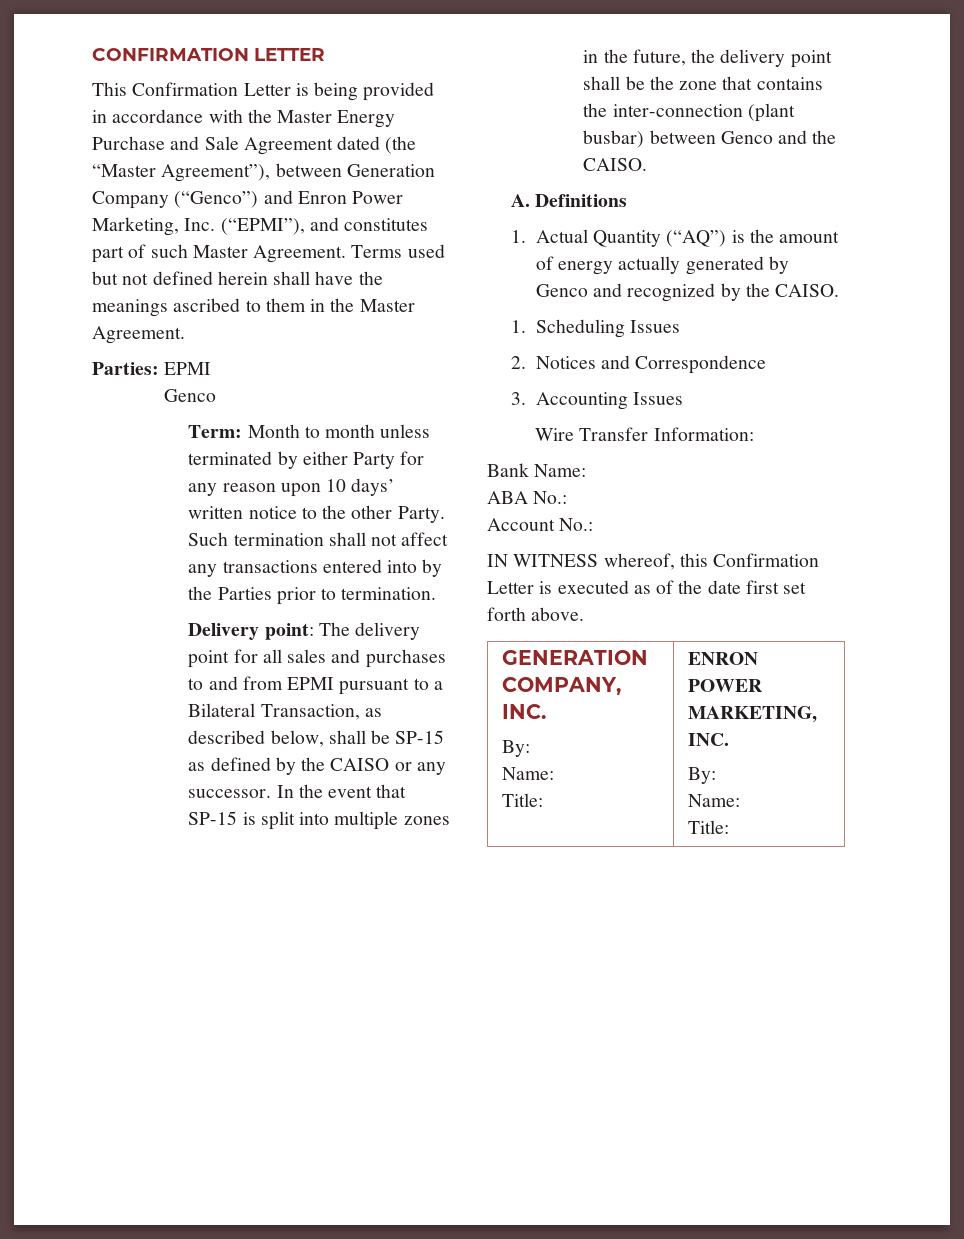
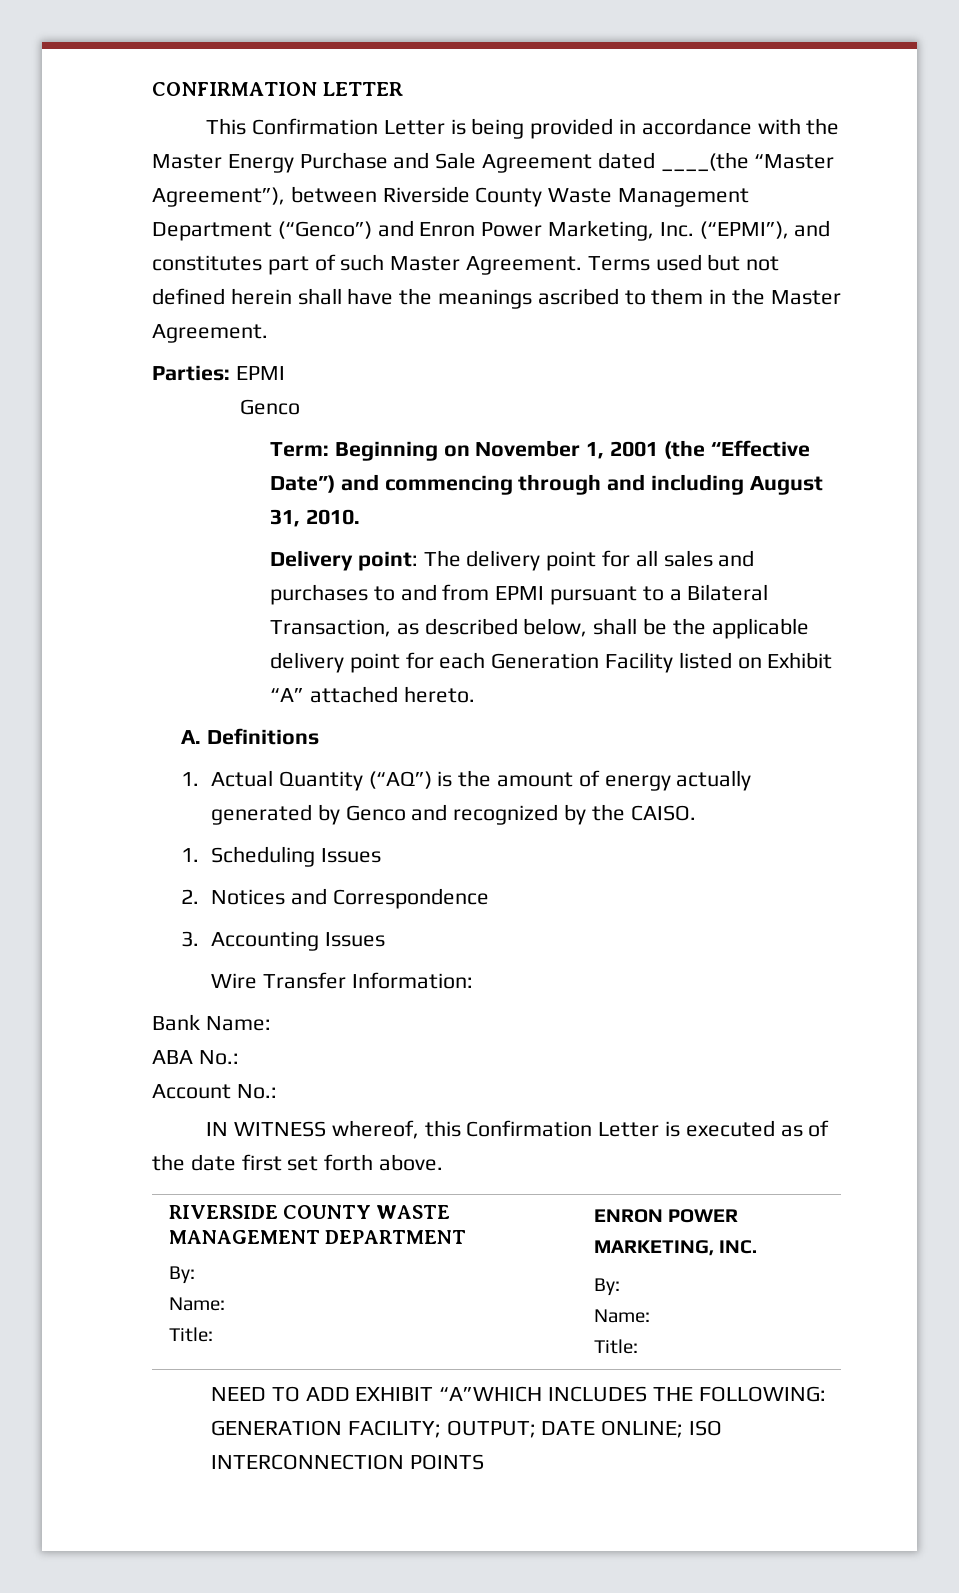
[385,136,417,154] (the -> [660,152,749,172] ____(the
[346,164,435,177] [92,191,169,209] Generation Company -> [382,186,750,207] [152,222,272,241] Riverside County Waste Management Department
[247,424,431,438] [188,451,425,469] [188,478,396,497] [188,505,445,523] [188,532,449,546] [188,559,443,577] [188,586,437,605] Month to month unless terminated by either Party for any reason upon 10 days’ written notice to the other Party. Such termination shall not affect any transactions entered into by the Parties prior to termination. -> [334,440,810,461] [269,474,823,495] [269,509,360,527] Beginning on November 1, 2001 (the “Effective Date”) and commencing through and including August 31, 2010.
[395,730,445,744] [188,757,446,775] [188,784,407,798] [188,811,450,830] [583,49,832,68] [583,76,823,90] [583,103,795,122] [583,130,837,148] [583,158,648,171] SP-15 as defined by the CAISO or any successor. In the event that SP-15 is split into multiple zones in the future, the delivery point shall be the zone that contains the inter-connection (plant busbar) between Genco and the CAISO. -> [672,618,809,639] [269,652,833,673] [269,686,475,703] the applicable delivery point for each Generation Facility listed on Exhibit “A” attached hereto.
[502,650,649,665] [502,677,622,695] [502,704,547,719] GENERATION COMPANY, INC. -> [168,1205,451,1219] [168,1230,467,1244] RIVERSIDE COUNTY WASTE MANAGEMENT DEPARTMENT
(730, 827) none -> [210,1386,826,1402] [210,1420,723,1438] [210,1454,484,1470] // NEED TO ADD EXHIBIT “A”WHICH INCLUDES THE FOLLOWING: GENERATION FACILITY; OUTPUT; DATE ONLINE; ISO INTERCONNECTION POINTS

